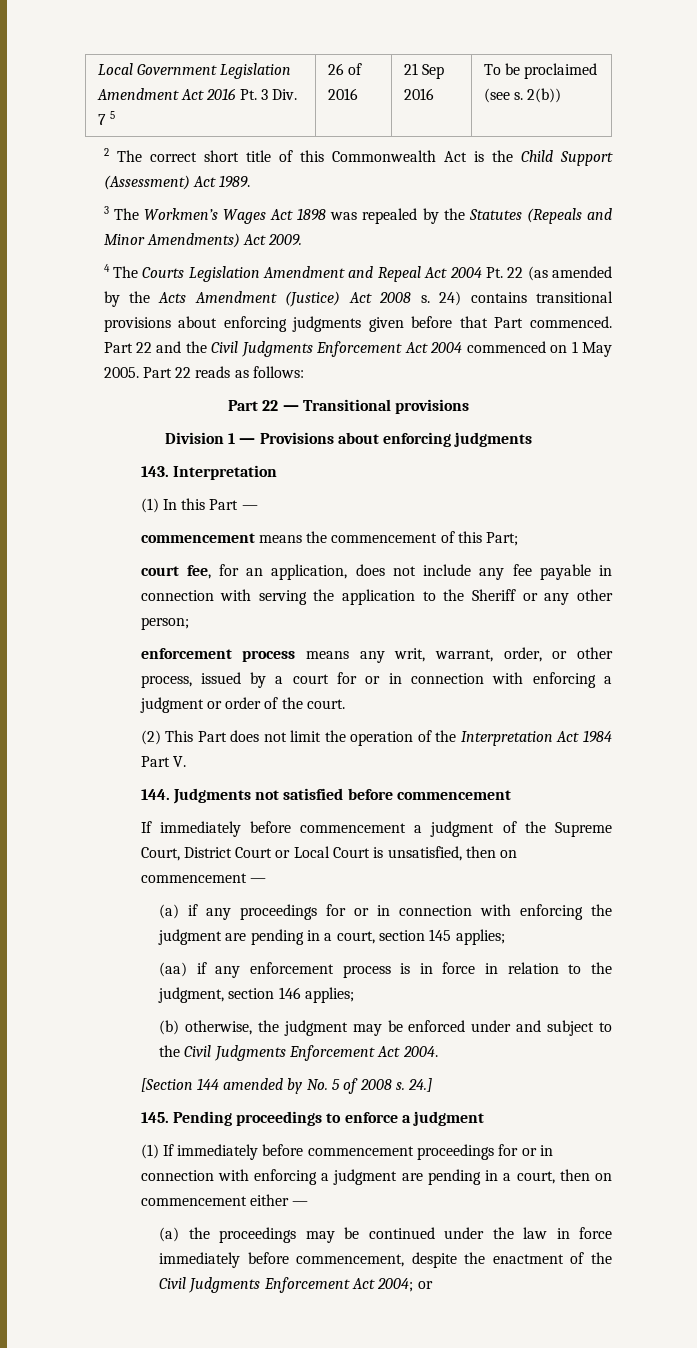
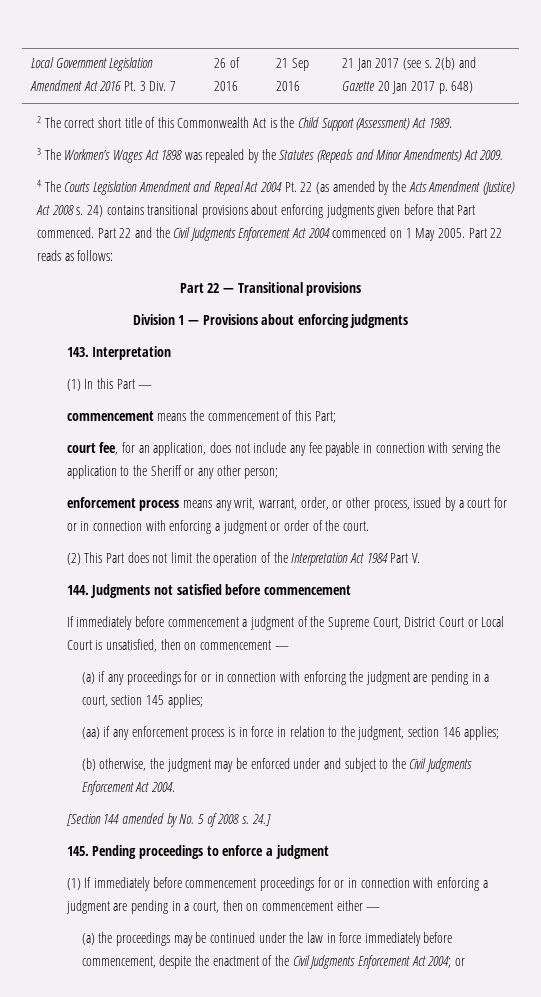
[109,111,115,119] 5 -> (176, 86) none
[483,63,598,79] [483,88,562,103] To be proclaimed (see s. 2(b)) -> [342,57,476,71] [342,81,474,94] 21 Jan 2017 (see s. 2(b) and Gazette 20 Jan 2017 p. 648)

